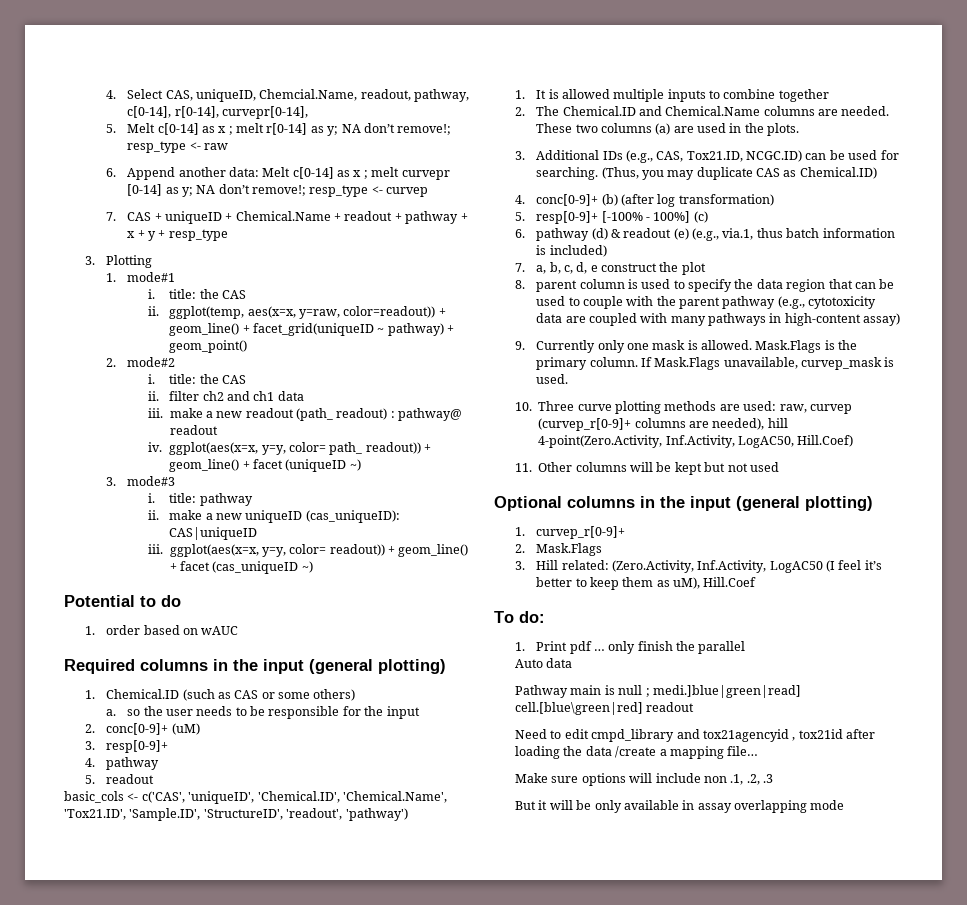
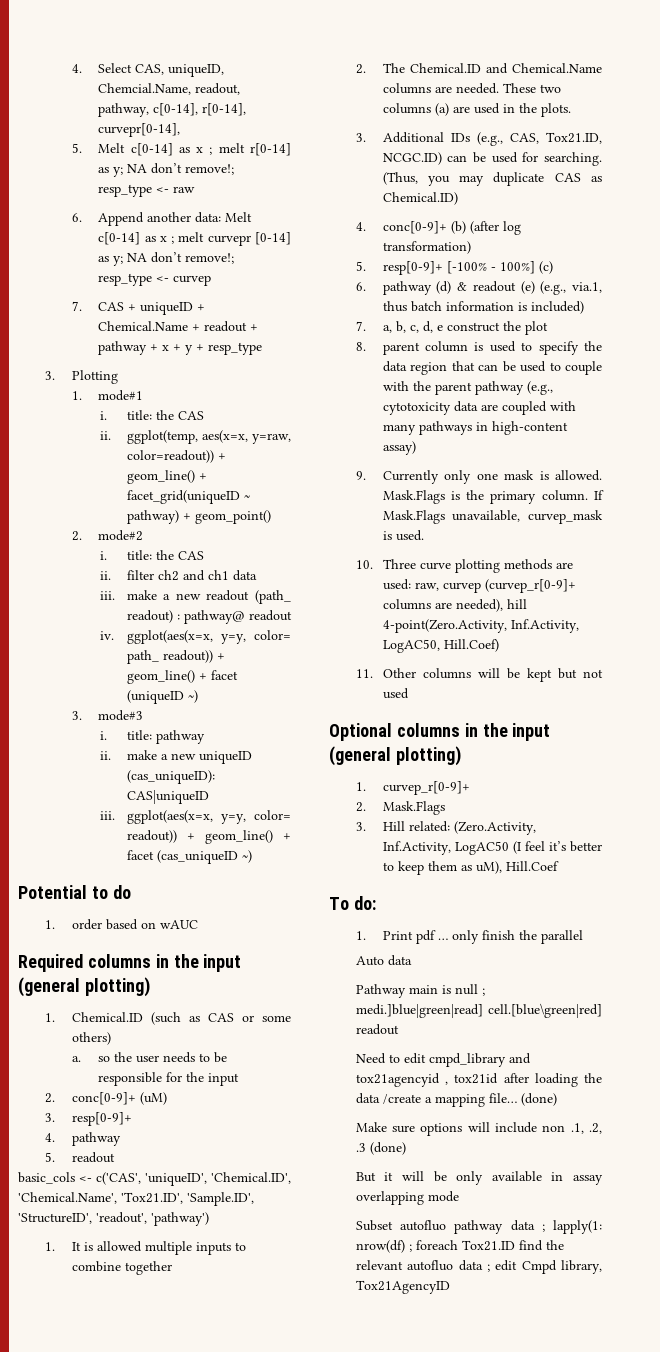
(759, 751) none -> [520,1093,557,1106] (done)
(774, 778) none -> [369,1142,406,1155] (done)
(845, 805) none -> [355,1220,602,1234] [355,1240,564,1253] [355,1260,602,1274] [355,1280,450,1294] // Subset autofluo pathway data ; lapply(1: nrow(df) ; foreach Tox21.ID find the relevant autofluo data ; edit Cmpd library, Tox21AgencyID

